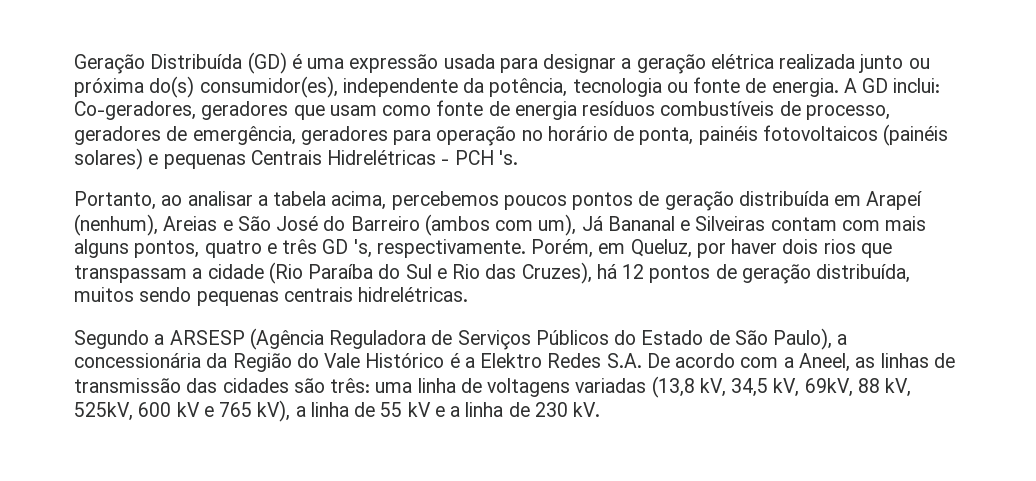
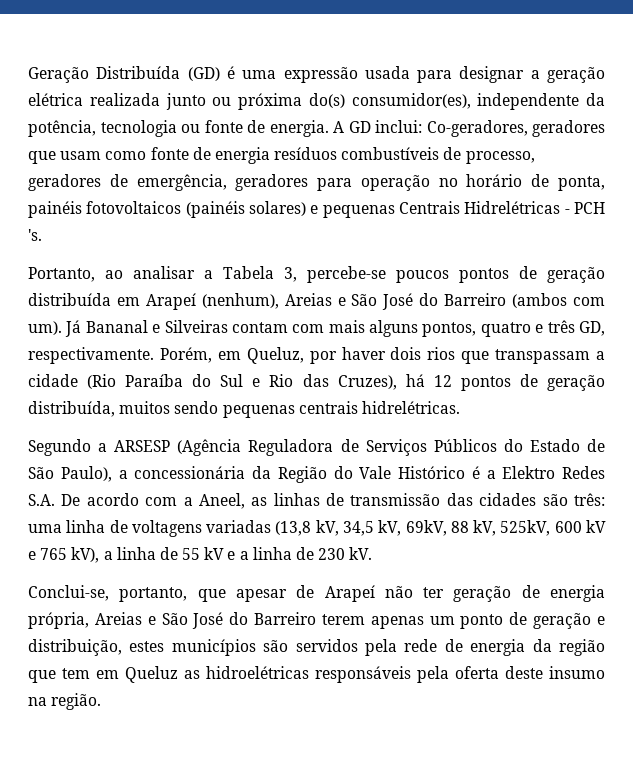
[273,191,499,210] tabela acima, percebemos -> [223,266,386,283] Tabela 3, percebe-se
[538,214,577,236] um), -> [28,321,62,335] um).
[322,239,372,258] GD 's, -> [578,321,605,336] GD,
(601, 409) none -> [28,585,606,602] [28,612,606,629] [28,639,605,656] [28,666,605,683] [28,693,102,710] // Conclui-se, portanto, que apesar de Arapeí não ter geração de energia própria, Areias e São José do Barreiro terem apenas um ponto de geração e distribuição, estes municípios são servidos pela rede de energia da região que tem em Queluz as hidroelétricas responsáveis pela oferta deste insumo na região.

